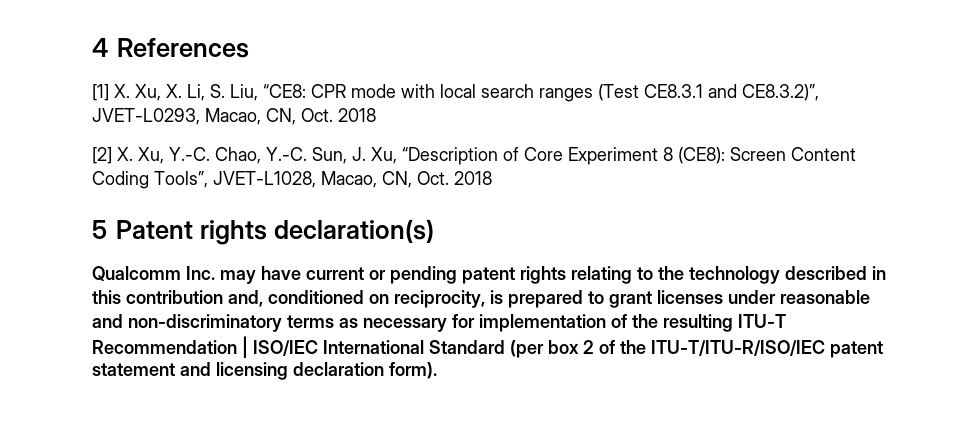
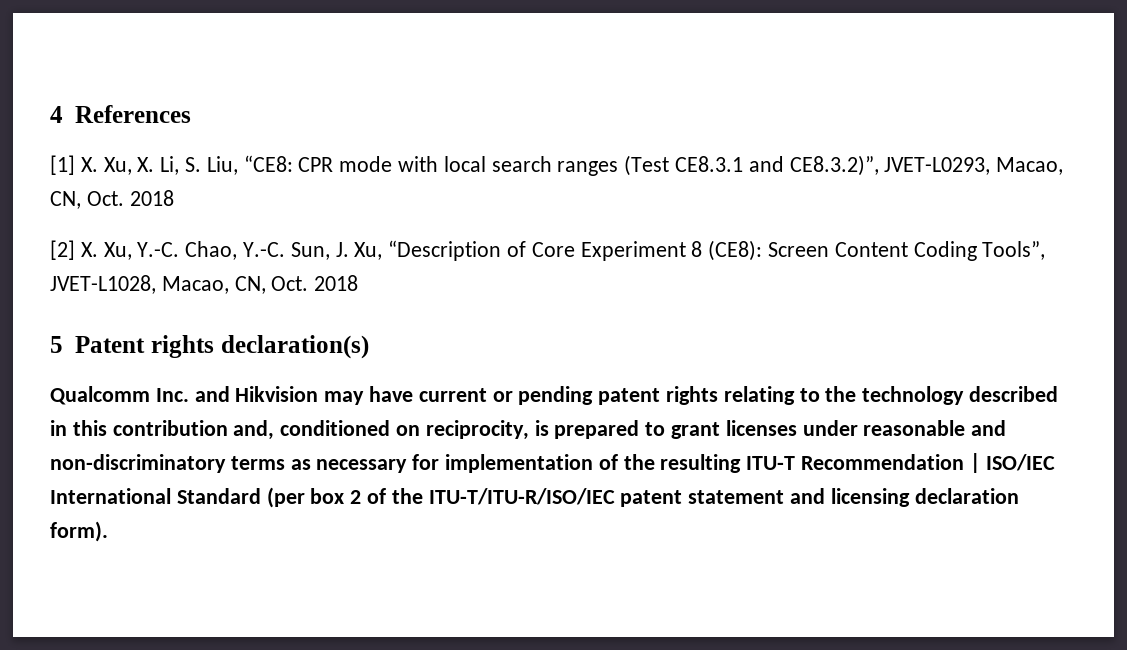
(215, 273) none -> [194,386,319,402] and Hikvision

